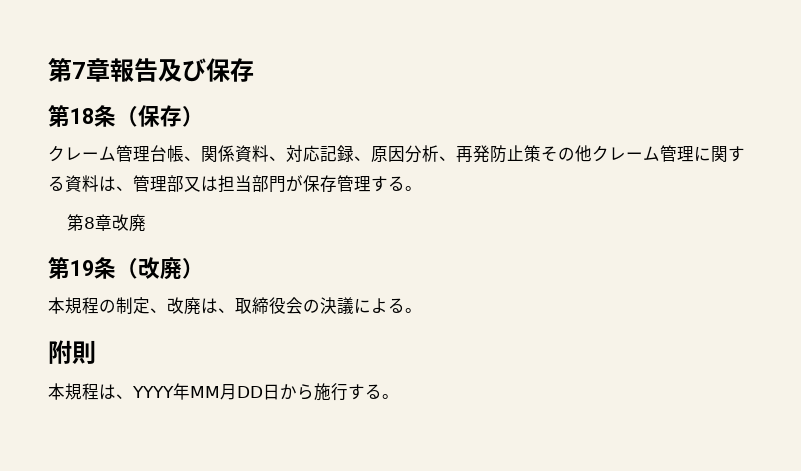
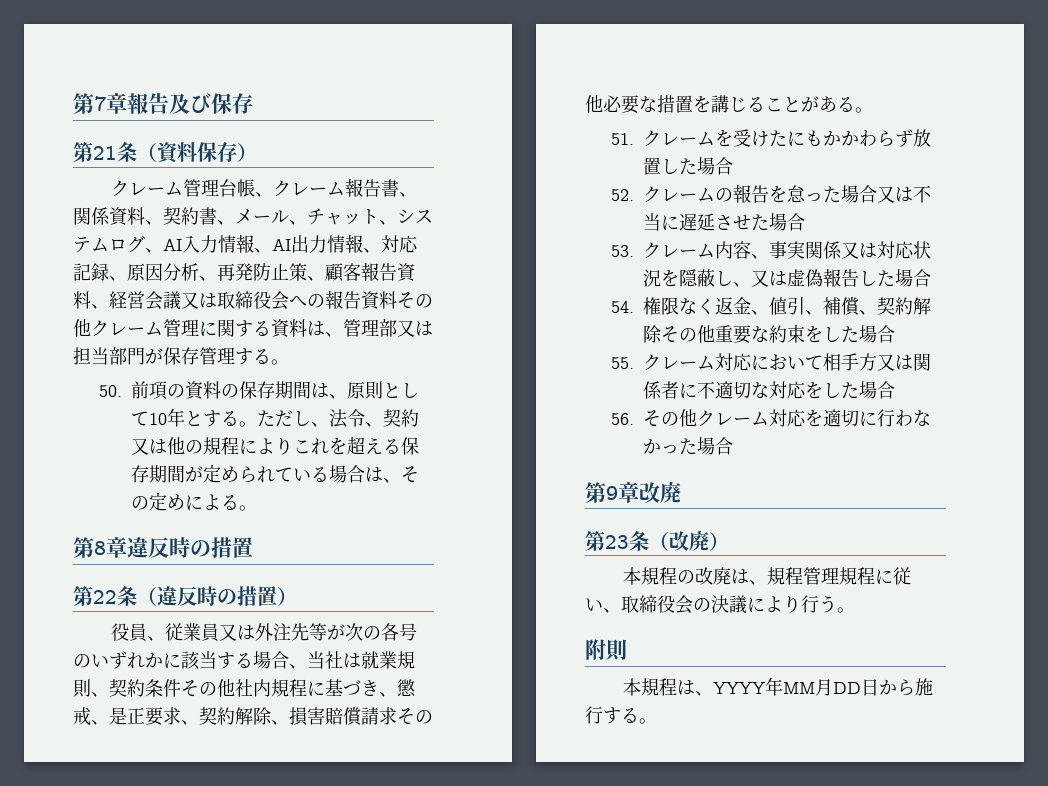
[70,105,138,127] 18条（ -> [93,142,197,164] 21条（資料
[201,145,269,162] 関係資料 -> [272,178,417,197] [73,207,433,226] [73,234,363,253] クレーム報告書、関係資料、契約書、メール、チャット、システムログ、AI入力情報、AI出力情報
(541, 153) none -> [307,262,416,282] [73,290,397,310] 、顧客報告資料、経営会議又は取締役会への報告資料
[67,214,96,231] 第8 -> [98,381,419,400] [130,408,419,428] [130,436,419,455] [130,464,419,483] [130,492,257,511] [73,537,253,558] [73,586,297,606] [110,623,417,641] [73,651,415,670] [73,679,416,698] [73,706,433,726] [585,95,873,114] [610,129,931,147] [642,157,733,175] [610,184,931,203] [642,213,805,231] [610,241,931,259] [642,268,931,287] [610,296,931,316] [642,325,895,344] [610,353,931,371] [642,381,895,399] [610,409,931,427] [642,437,733,455] [585,482,618,503] 50.前項の資料の保存期間は、原則として10年とする。ただし、法令、契約又は他の規程によりこれを超える保存期間が定められている場合は、その定めによる。 // 第8章違反時の措置 // 第22条（違反時の措置） // 役員、従業員又は外注先等が次の各号のいずれかに該当する場合、当社は就業規則、契約条件その他社内規程に基づき、懲戒、是正要求、契約解除、損害賠償請求その他必要な措置を講じることがある。 // 51.クレームを受けたにもかかわらず放置した場合 // 52.クレームの報告を怠った場合又は不当に遅延させた場合 // 53.クレーム内容、事実関係又は対応状況を隠蔽し、又は虚偽報告した場合 // 54.権限なく返金、値引、補償、契約解除その他重要な約束をした場合 // 55.クレーム対応において相手方又は関係者に不適切な対応をした場合 // 56.その他クレーム対応を適切に行わなかった場合 // 第9
[70,260,94,276] 19 -> [605,535,629,549] 23
[116,297,167,314] 制定、 -> (695, 577) none
(235, 310) none -> [766,567,911,585] [585,598,621,613] 規程管理規程に従い、
[388,298,405,313] る -> [783,595,837,613] り行う

